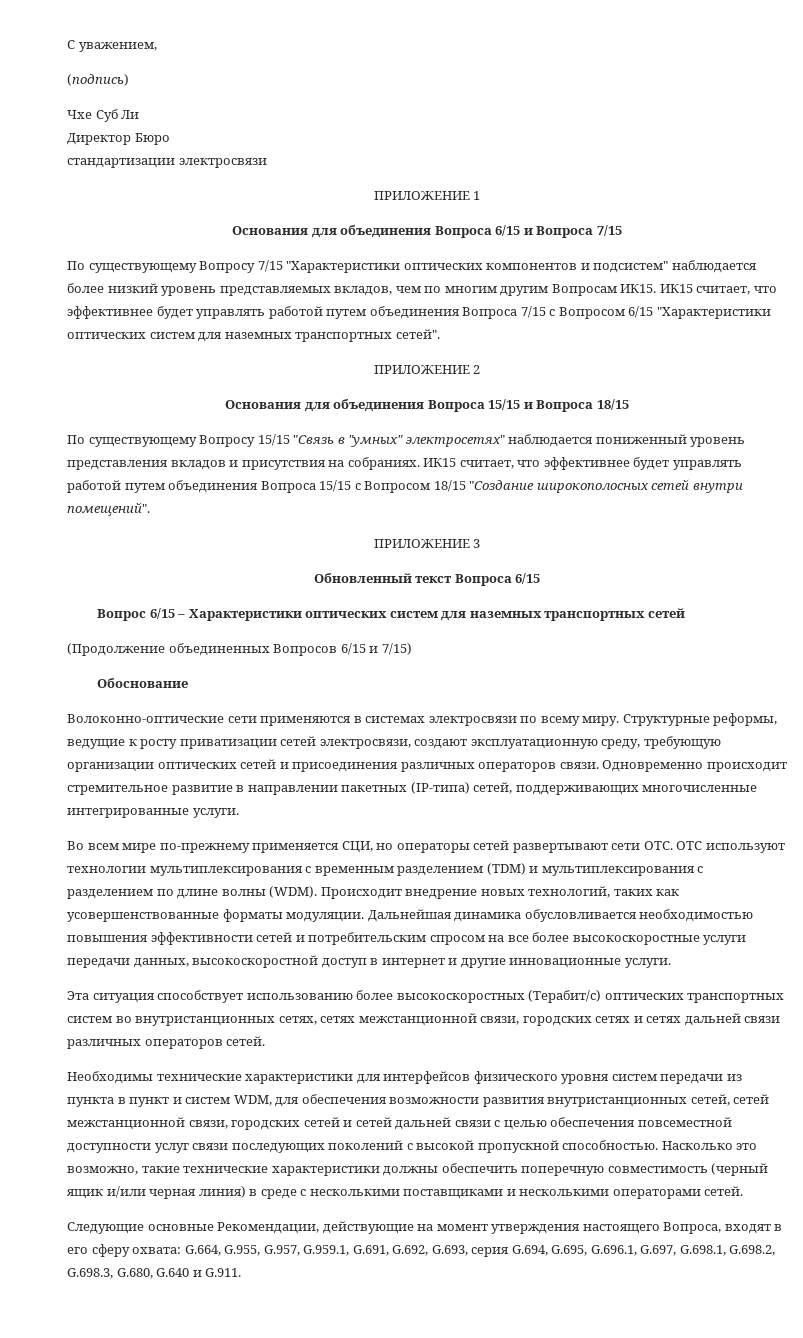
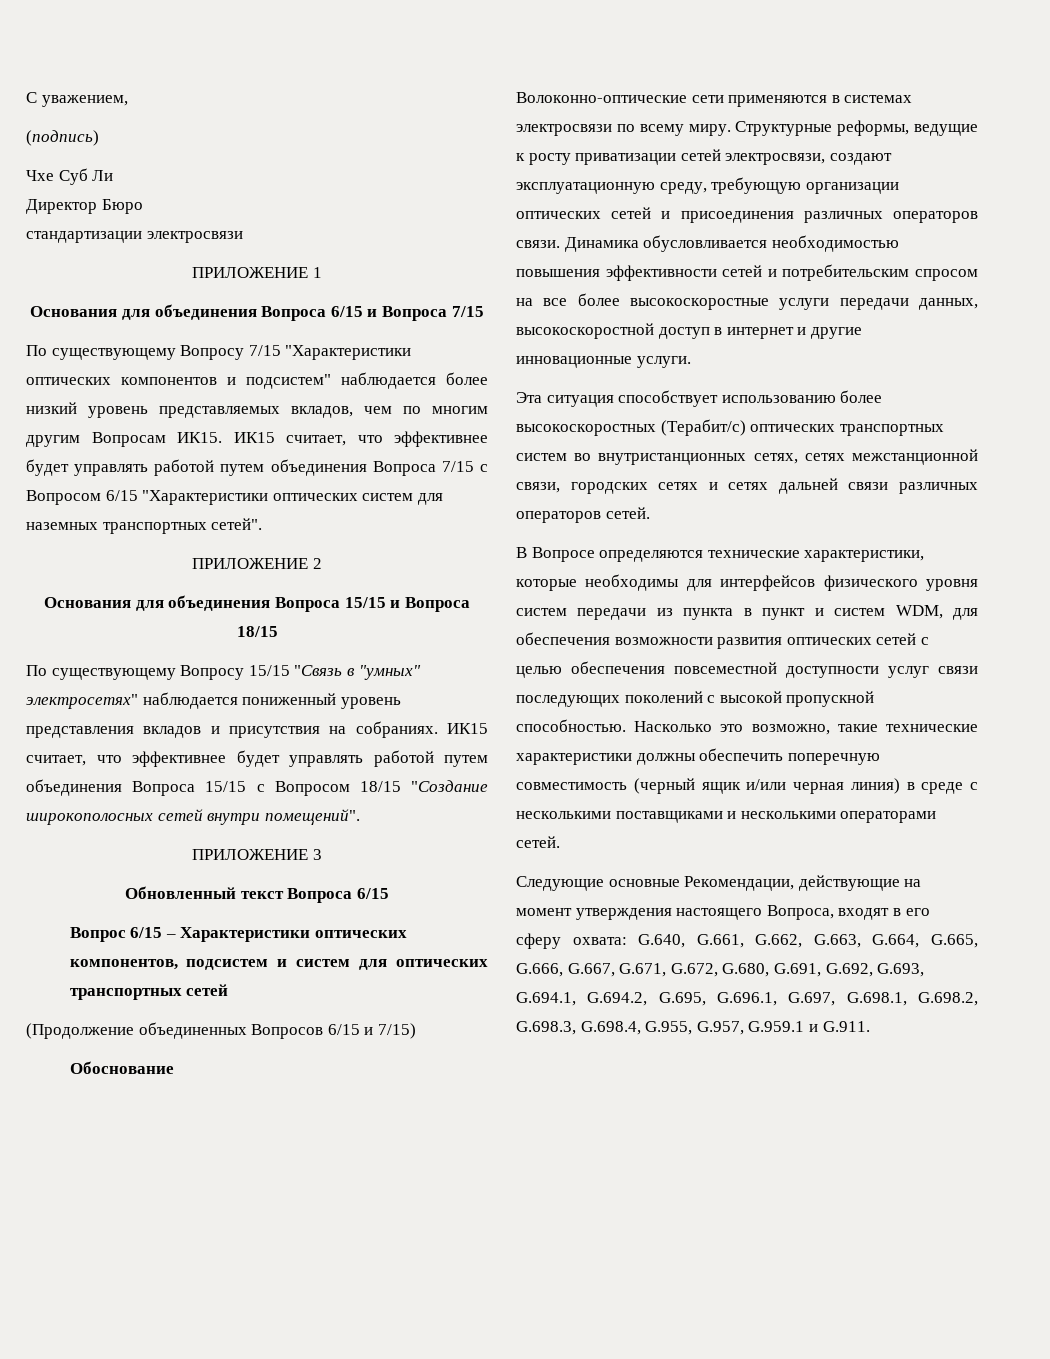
[389,611,542,621] систем для наземных -> [69,959,488,970] компонентов, подсистем и систем для оптических
[602,760,787,772] [67,782,758,795] [67,808,239,818] [67,840,785,853] [67,863,704,876] [67,886,680,899] [67,909,522,922] Одновременно происходит стремительное развитие в направлении пакетных (IP-типа) сетей, поддерживающих многочисленные интегрированные услуги. // Во всем мире по-прежнему применяется СЦИ, но операторы сетей развертывают сети ОТС. ОТС используют технологии мультиплексирования с временным разделением (TDM) и мультиплексирования с разделением по длине волны (WDM). Происходит внедрение новых технологий, таких как усовершенствованные форматы модуляции. Дальнейшая динамика -> [564,237,639,252] Динамика
[67,1071,354,1084] Необходимы технические характеристики -> [516,547,925,562] [516,574,680,591] В Вопросе определяются технические характеристики, которые необходимы
[547,1094,770,1107] [67,1117,491,1130] внутристанционных сетей, сетей межстанционной связи, городских сетей и сетей дальней связи -> [786,633,917,645] оптических сетей
[184,1245,350,1256] G.664, G.955, G.957, G.959.1, -> [638,934,978,948] [516,963,770,977] G.640, G.661, G.662, G.663, G.664, G.665, G.666, G.667, G.671, G.672, G.680,
[471,1245,548,1257] серия G.694, -> [516,992,648,1006] G.694.1, G.694.2,
[116,1268,190,1279] G.680, G.640 -> [580,1021,805,1035] G.698.4, G.955, G.957, G.959.1

